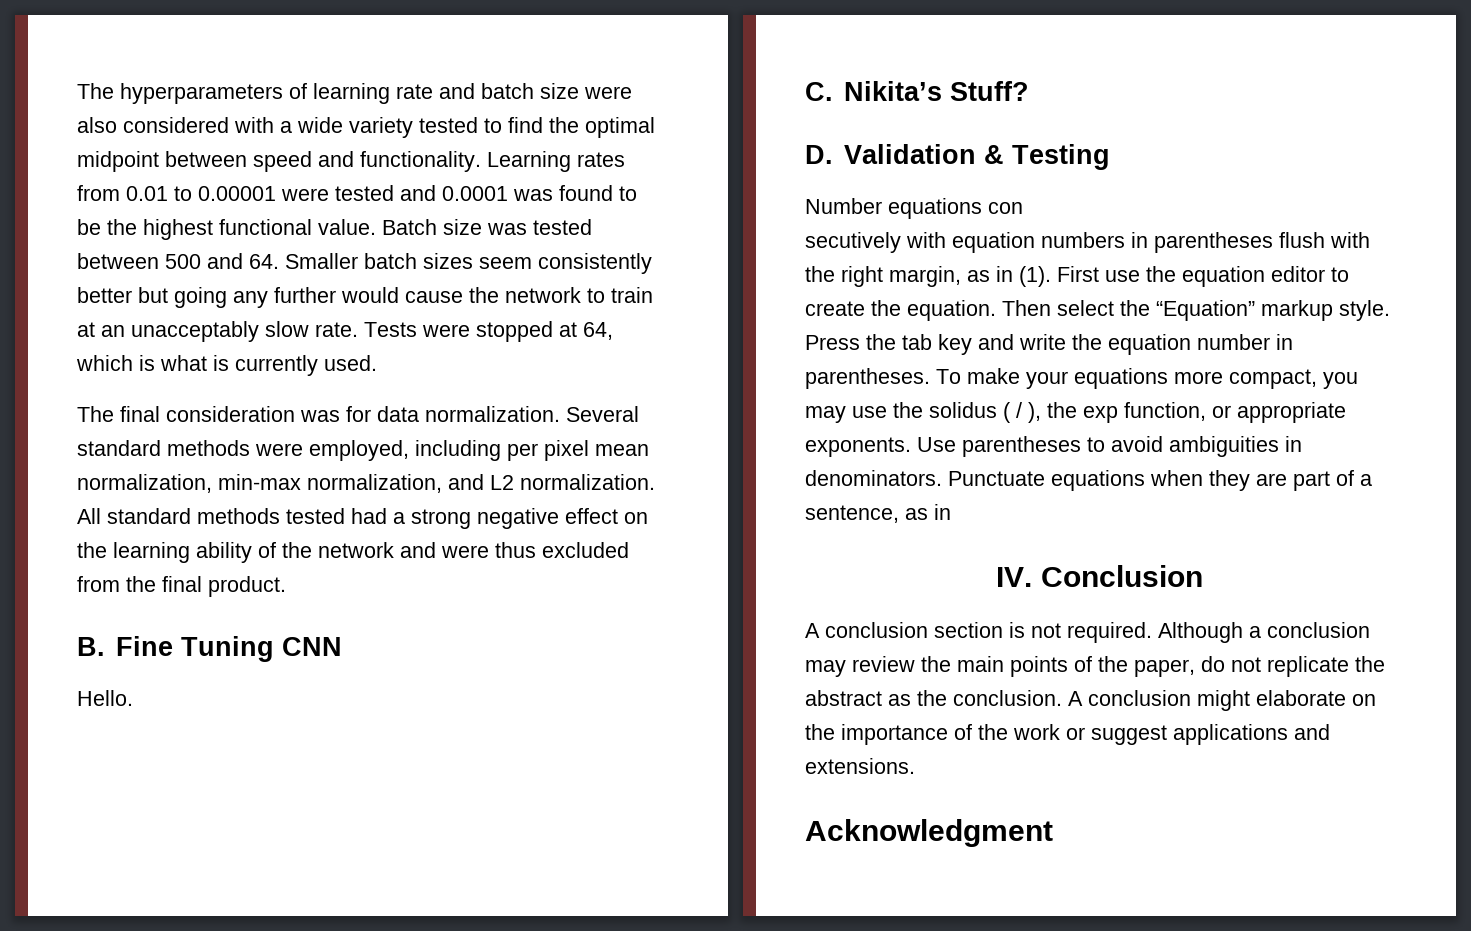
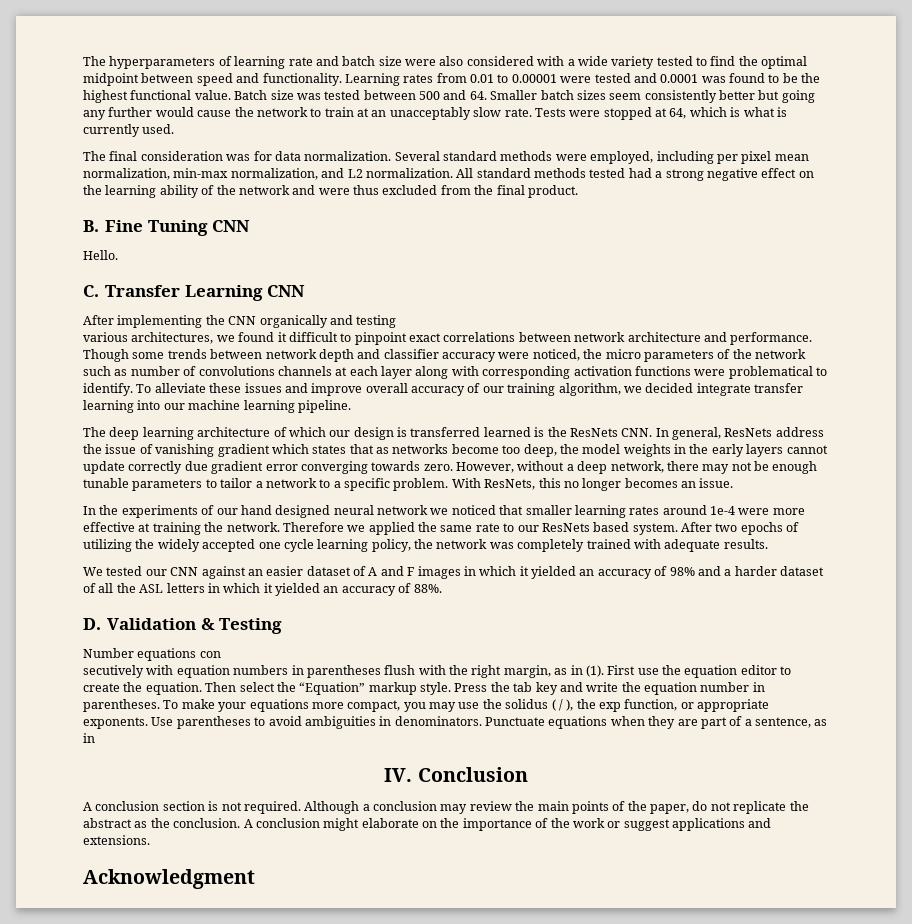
[843,81,1029,101] Nikita’s Stuff? -> [105,285,306,301] [83,315,397,328] [83,332,813,345] [83,349,806,362] [83,366,827,379] [83,383,803,396] [83,400,351,413] [83,427,824,440] [83,444,828,457] [83,461,818,474] [83,478,734,491] [83,505,805,518] [83,522,800,535] [83,539,768,552] [83,566,824,579] [83,583,442,596] Transfer Learning CNN // After implementing the CNN organically and testing // various architectures, we found it difficult to pinpoint exact correlations between network architecture and performance. Though some trends between network depth and classifier accuracy were noticed, the micro parameters of the network such as number of convolutions channels at each layer along with corresponding activation functions were problematical to identify. To alleviate these issues and improve overall accuracy of our training algorithm, we decided integrate transfer learning into our machine learning pipeline. // The deep learning architecture of which our design is transferred learned is the ResNets CNN. In general, ResNets address the issue of vanishing gradient which states that as networks become too deep, the model weights in the early layers cannot update correctly due gradient error converging towards zero. However, without a deep network, there may not be enough tunable parameters to tailor a network to a specific problem. With ResNets, this no longer becomes an issue. // In the experiments of our hand designed neural network we noticed that smaller learning rates around 1e-4 were more effective at training the network. Therefore we applied the same rate to our ResNets based system. After two epochs of utilizing the widely accepted one cycle learning policy, the network was completely trained with adequate results. // We tested our CNN against an easier dataset of A and F images in which it yielded an accuracy of 98% and a harder dataset of all the ASL letters in which it yielded an accuracy of 88%.

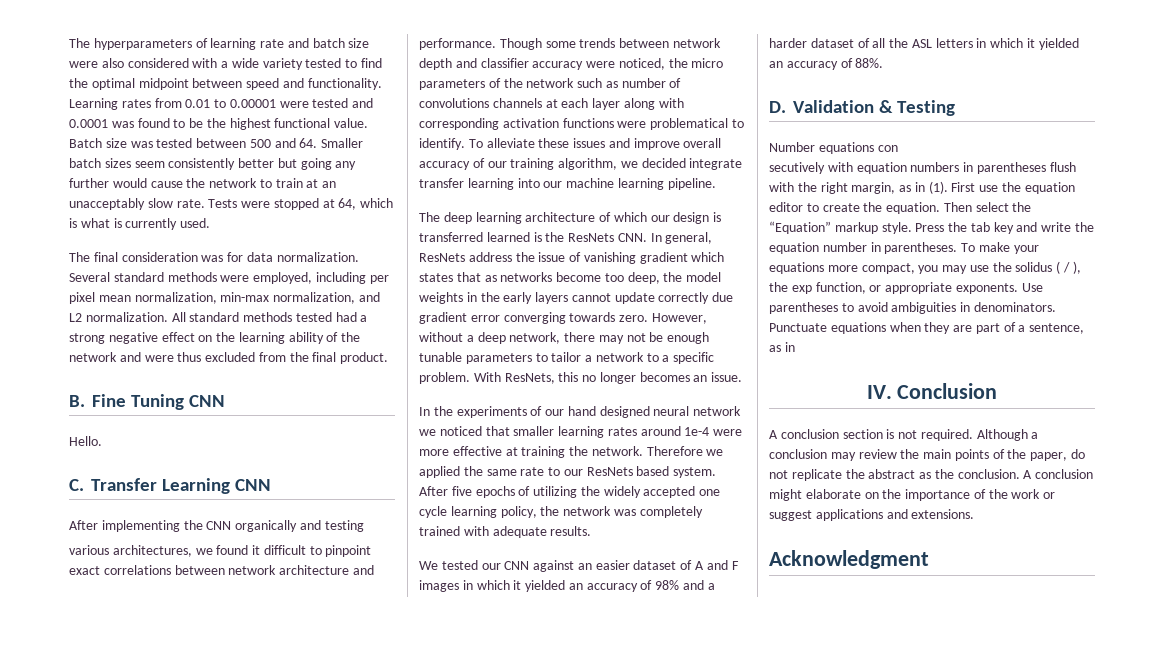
[715,523,738,532] two -> [451,486,472,496] five

